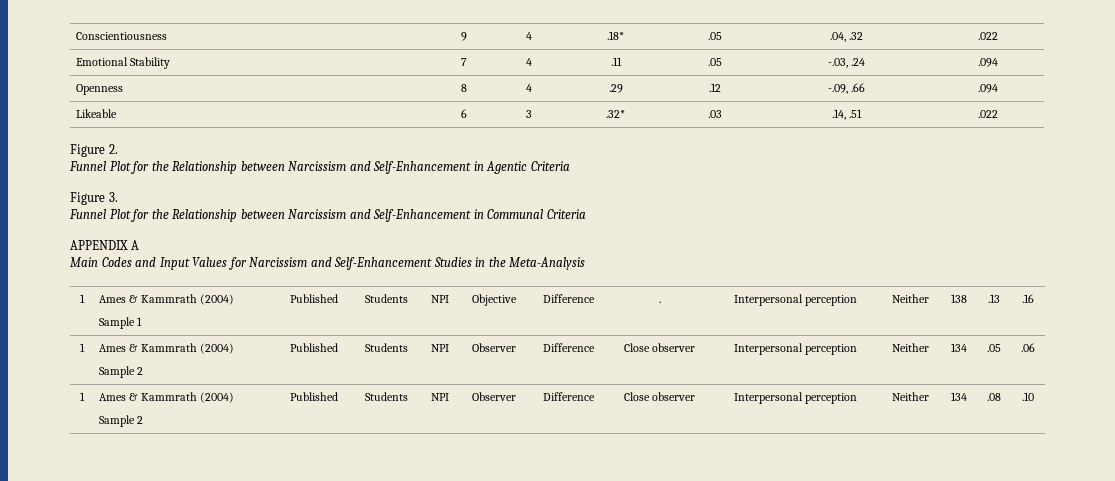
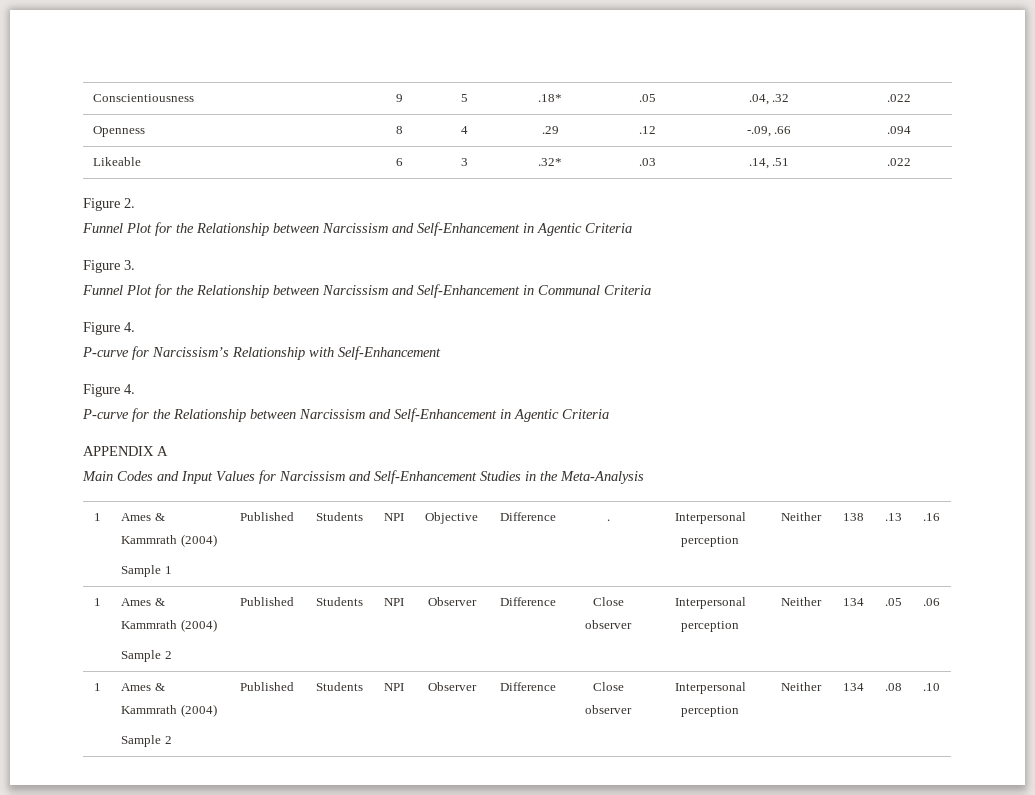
[526,32,532,40] 4 -> [461,94,468,102] 5
[76,57,171,69] [460,58,467,66] [526,58,532,66] [610,57,622,66] [708,58,722,66] [827,58,866,68] [978,58,998,67] // Emotional Stability | 7 | 4 | .11 | .05 | -.03, .24 | .094 -> (911, 98) none
(586, 214) none -> [83,322,135,335] [82,346,441,360] [83,384,135,397] [82,408,609,422] // Figure 4. // P-curve for Narcissism’s Relationship with Self-Enhancement // Figure 4. // P-curve for the Relationship between Narcissism and Self-Enhancement in Agentic Criteria

